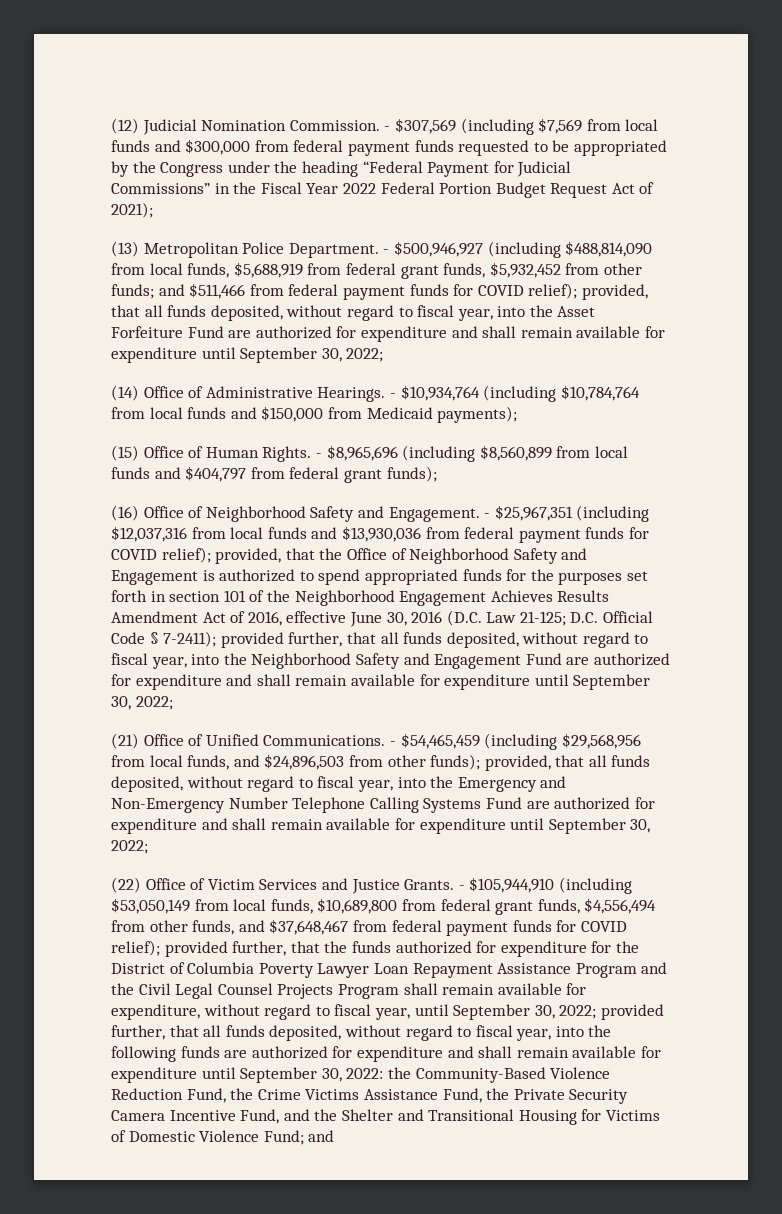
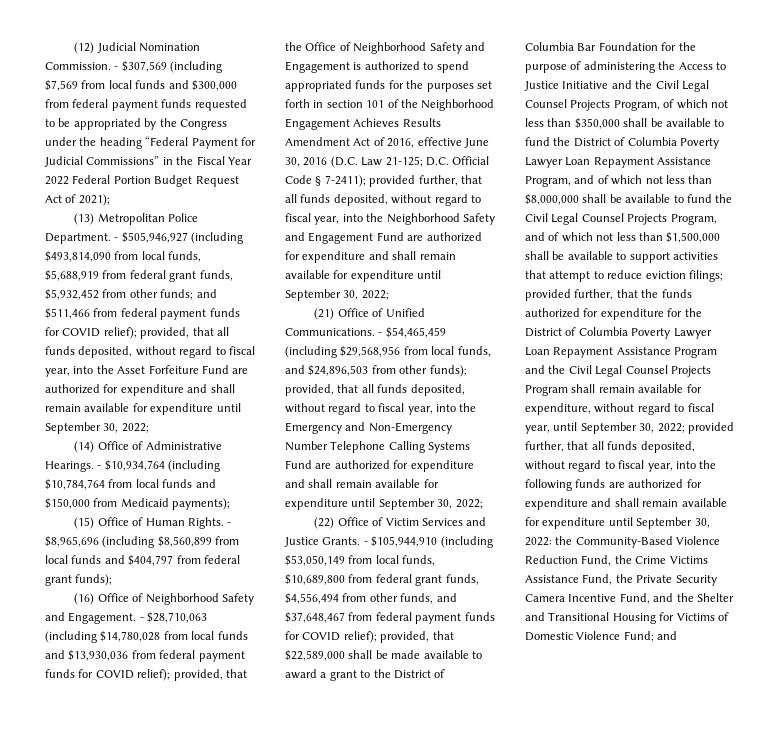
[393,241,653,258] $500,946,927 (including $488,814,090 -> [121,232,244,244] [45,251,111,262] $505,946,927 (including $493,814,090
[494,505,650,522] [111,526,187,542] $25,967,351 (including $12,037,316 -> [147,612,208,623] [45,631,161,643] $28,710,063 (including $14,780,028
(160, 948) none -> [380,631,454,643] [285,650,482,661] [285,669,446,681] [525,42,696,51] [525,61,726,73] [524,80,709,92] [525,99,728,111] [525,118,725,129] [525,137,719,149] [525,157,712,168] [525,175,713,187] [525,194,733,205] [525,213,717,225] [525,232,721,243] [525,251,718,263] [525,270,723,282] provided, that $22,589,000 shall be made available to award a grant to the District of Columbia Bar Foundation for the purpose of administering the Access to Justice Initiative and the Civil Legal Counsel Projects Program, of which not less than $350,000 shall be available to fund the District of Columbia Poverty Lawyer Loan Repayment Assistance Program, and of which not less than $8,000,000 shall be available to fund the Civil Legal Counsel Projects Program, and of which not less than $1,500,000 shall be available to support activities that attempt to reduce eviction filings;

